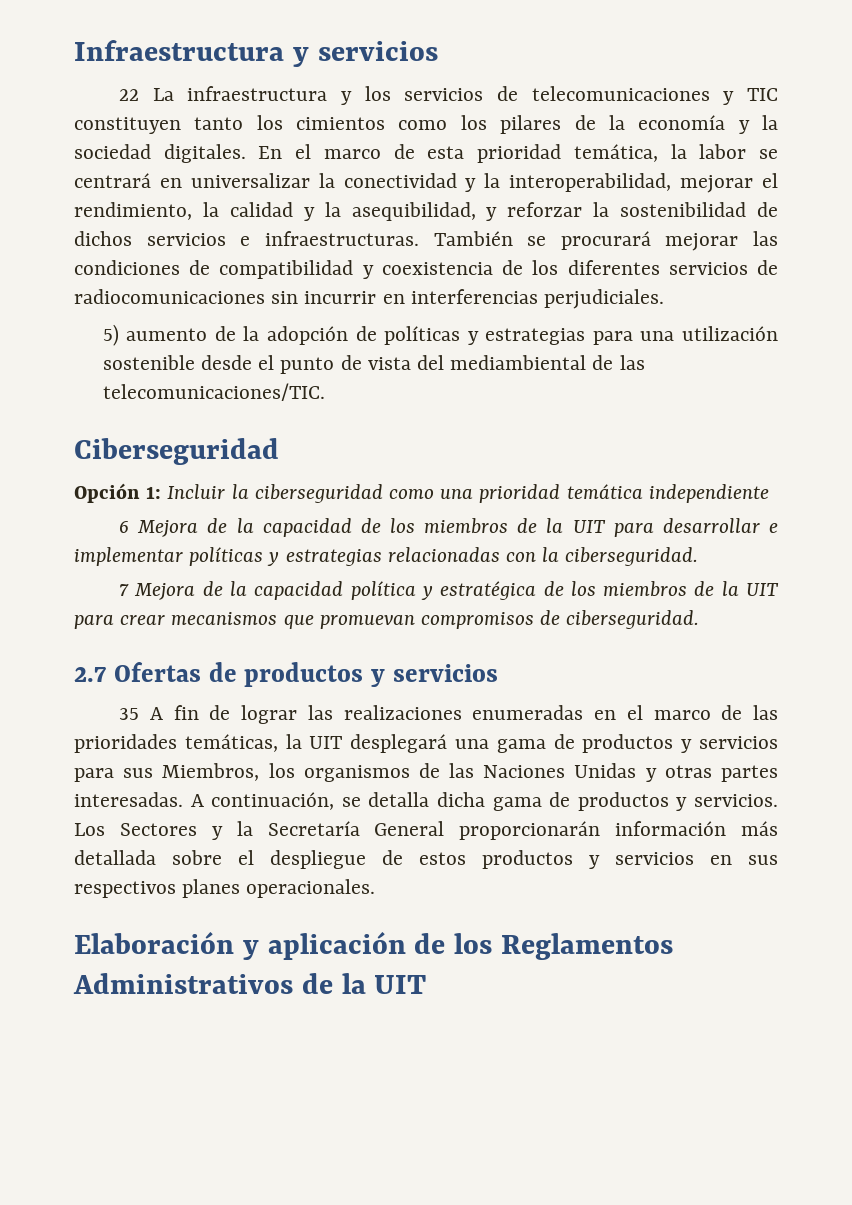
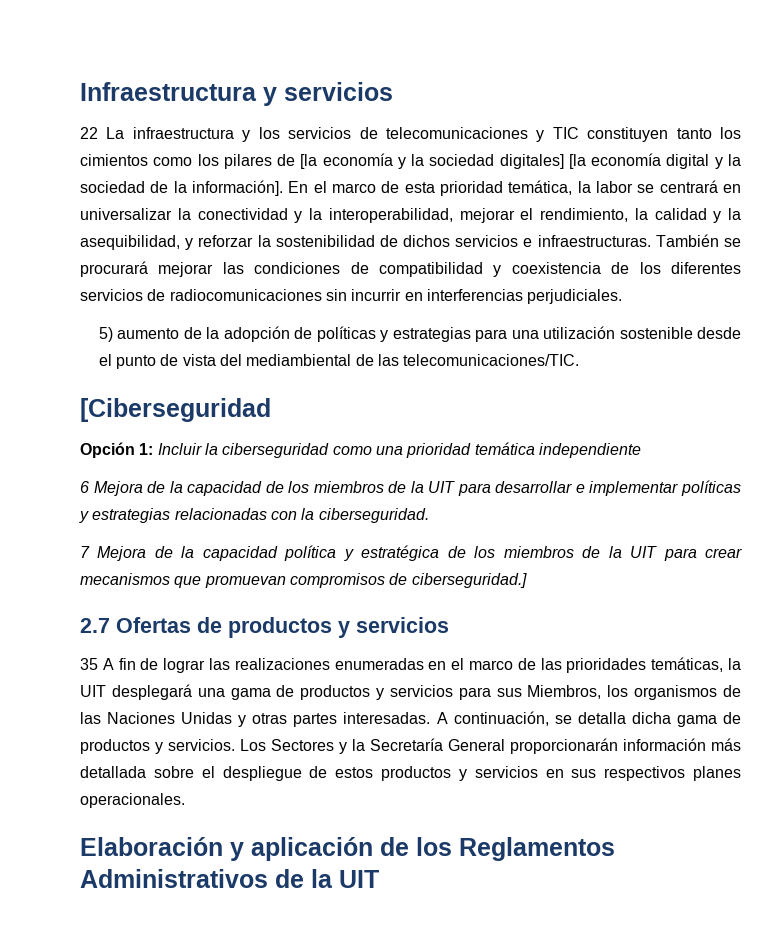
[608,115,625,130] la -> [300,154,318,169] [la
[163,144,246,163] digitales. -> [499,153,741,169] [80,180,283,196] digitales] [la economía digital y la sociedad de la información].
[74,438,279,465] Ciberseguridad -> [80,398,271,422] [Ciberseguridad
[566,610,700,629] ciberseguridad. -> [411,573,527,588] ciberseguridad.]

